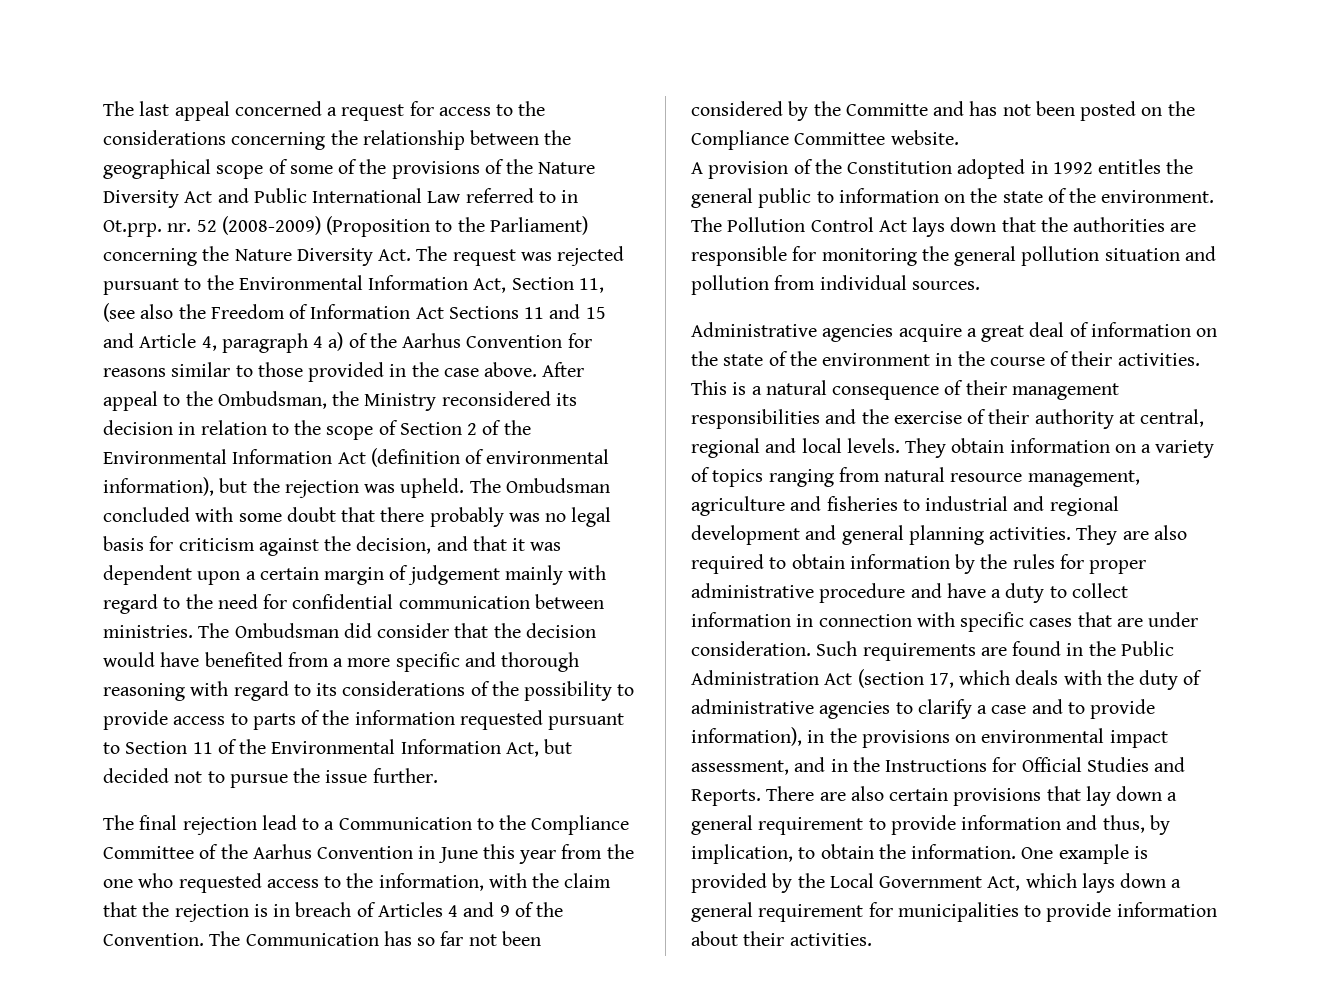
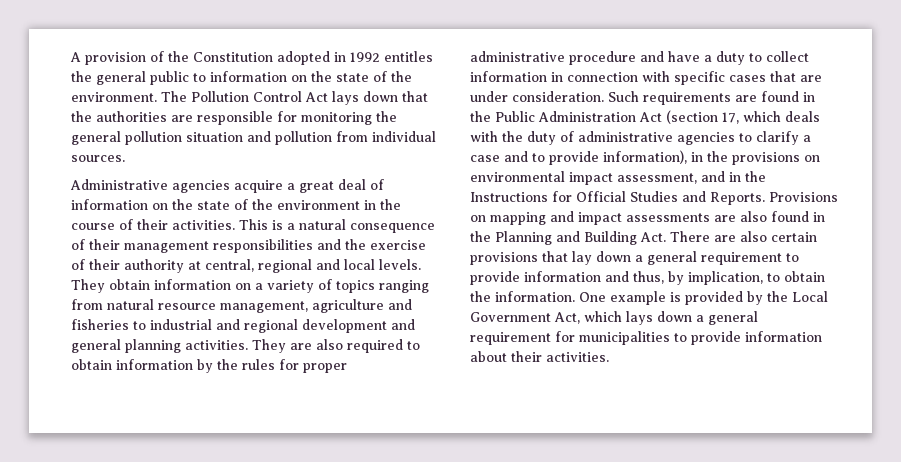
[103,101,546,121] [103,130,572,150] [103,159,596,179] [103,188,579,208] [103,216,588,237] [103,246,625,266] [103,275,604,295] [103,303,606,322] [103,332,592,353] [103,362,585,382] [103,391,577,411] [103,420,531,440] [103,448,610,467] [103,477,610,498] [103,507,612,527] [103,536,562,556] [103,565,607,585] [103,594,604,614] [103,623,596,638] [103,652,580,672] [103,681,635,701] [103,710,625,730] [103,739,573,757] [103,768,438,788] [103,815,630,835] [103,844,634,864] [103,873,612,893] [103,902,564,922] [103,931,541,946] [691,101,1195,121] [691,130,959,150] The last appeal concerned a request for access to the considerations concerning the relationship between the geographical scope of some of the provisions of the Nature Diversity Act and Public International Law referred to in Ot.prp. nr. 52 (2008-2009) (Proposition to the Parliament) concerning the Nature Diversity Act. The request was rejected pursuant to the Environmental Information Act, Section 11, (see also the Freedom of Information Act Sections 11 and 15 and Article 4, paragraph 4 a) of the Aarhus Convention for reasons similar to those provided in the case above. After appeal to the Ombudsman, the Ministry reconsidered its decision in relation to the scope of Section 2 of the Environmental Information Act (definition of environmental information), but the rejection was upheld. The Ombudsman concluded with some doubt that there probably was no legal basis for criticism against the decision, and that it was dependent upon a certain margin of judgement mainly with regard to the need for confidential communication between ministries. The Ombudsman did consider that the decision would have benefited from a more specific and thorough reasoning with regard to its considerations of the possibility to provide access to parts of the information requested pursuant to Section 11 of the Environmental Information Act, but decided not to pursue the issue further. // The final rejection lead to a Communication to the Compliance Committee of the Aarhus Convention in June this year from the one who requested access to the information, with the claim that the rejection is in breach of Articles 4 and 9 of the Convention. The Communication has so far not been considered by the Committe and has not been posted on the Compliance Committee website. // -> (70, 57) none
(761, 797) none -> [769,192,838,202] [470,211,825,225] [470,231,666,245] Provisions on mapping and impact assessments are also found in the Planning and Building Act.

